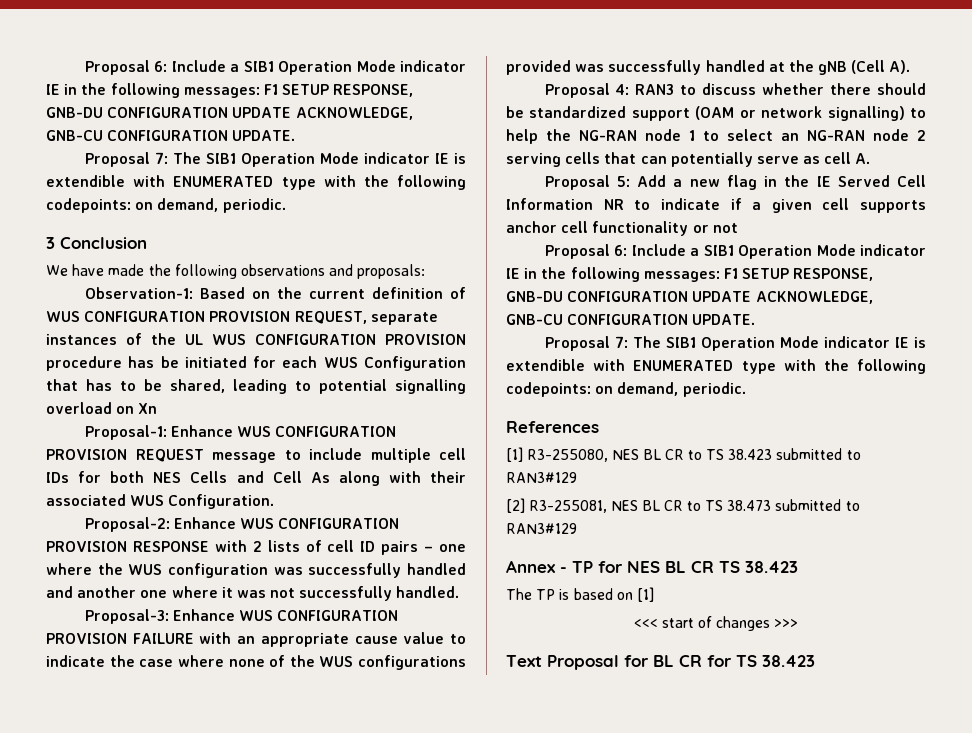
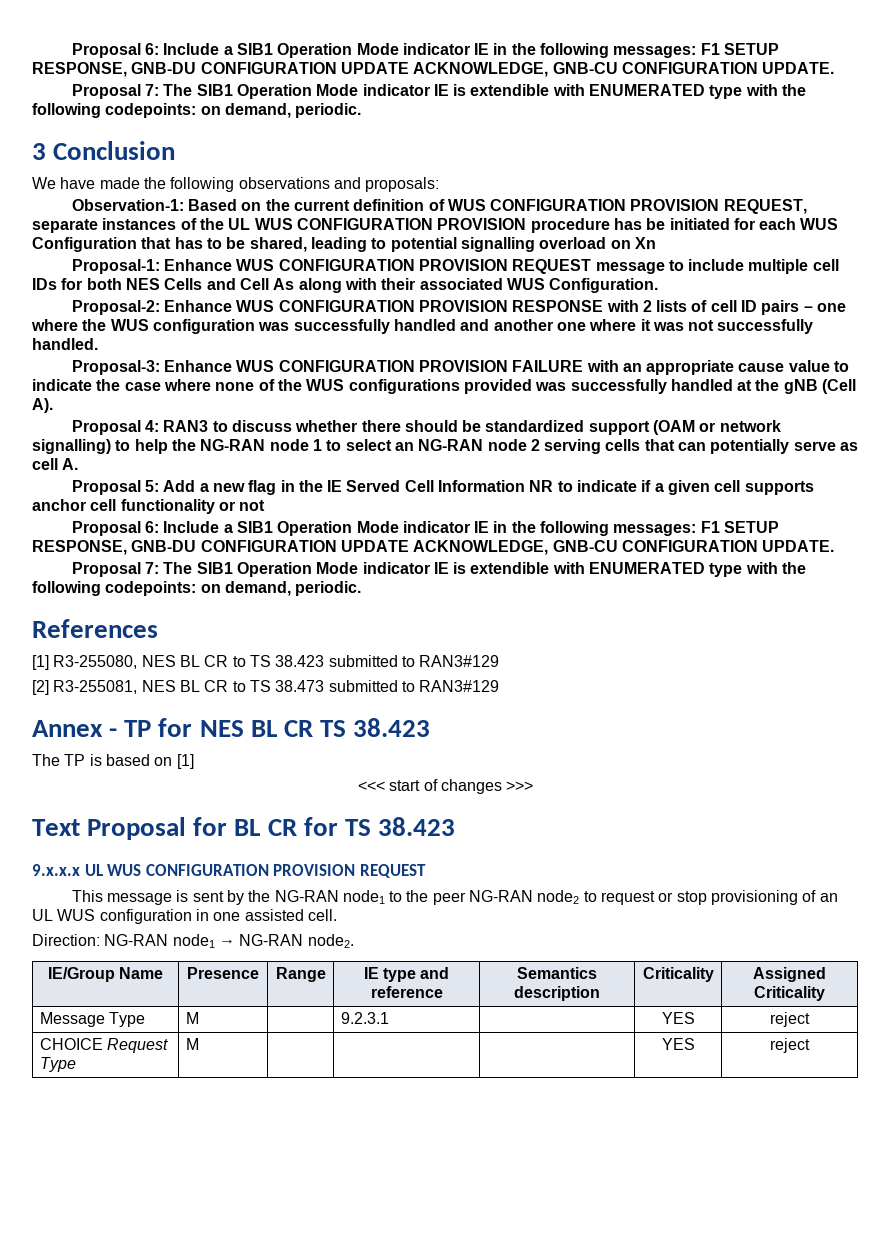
(815, 661) none -> [32,864,426,878] [71,890,838,905] [32,909,337,924] [32,934,354,948] [47,967,164,982] [187,967,259,979] [275,967,326,982] [363,967,450,982] [370,986,443,998] [517,967,597,979] [514,986,600,1001] [642,967,714,982] [753,967,826,982] [754,986,825,1001] [39,1012,146,1027] [185,1012,199,1024] [340,1012,389,1024] [661,1012,695,1024] [770,1012,810,1027] [39,1038,169,1053] [39,1057,76,1072] [185,1038,199,1050] [661,1038,695,1050] [770,1038,810,1053] // 9.x.x.x UL WUS CONFIGURATION PROVISION REQUEST // This message is sent by the NG-RAN node1 to the peer NG-RAN node2 to request or stop provisioning of an UL WUS configuration in one assisted cell. // Direction: NG-RAN node1 → NG-RAN node2. // IE/Group Name | Presence | Range | IE type and reference | Semantics description | Criticality | Assigned Criticality // Message Type | M | | 9.2.3.1 | | YES | reject // CHOICE Request Type | M | | | | YES | reject

